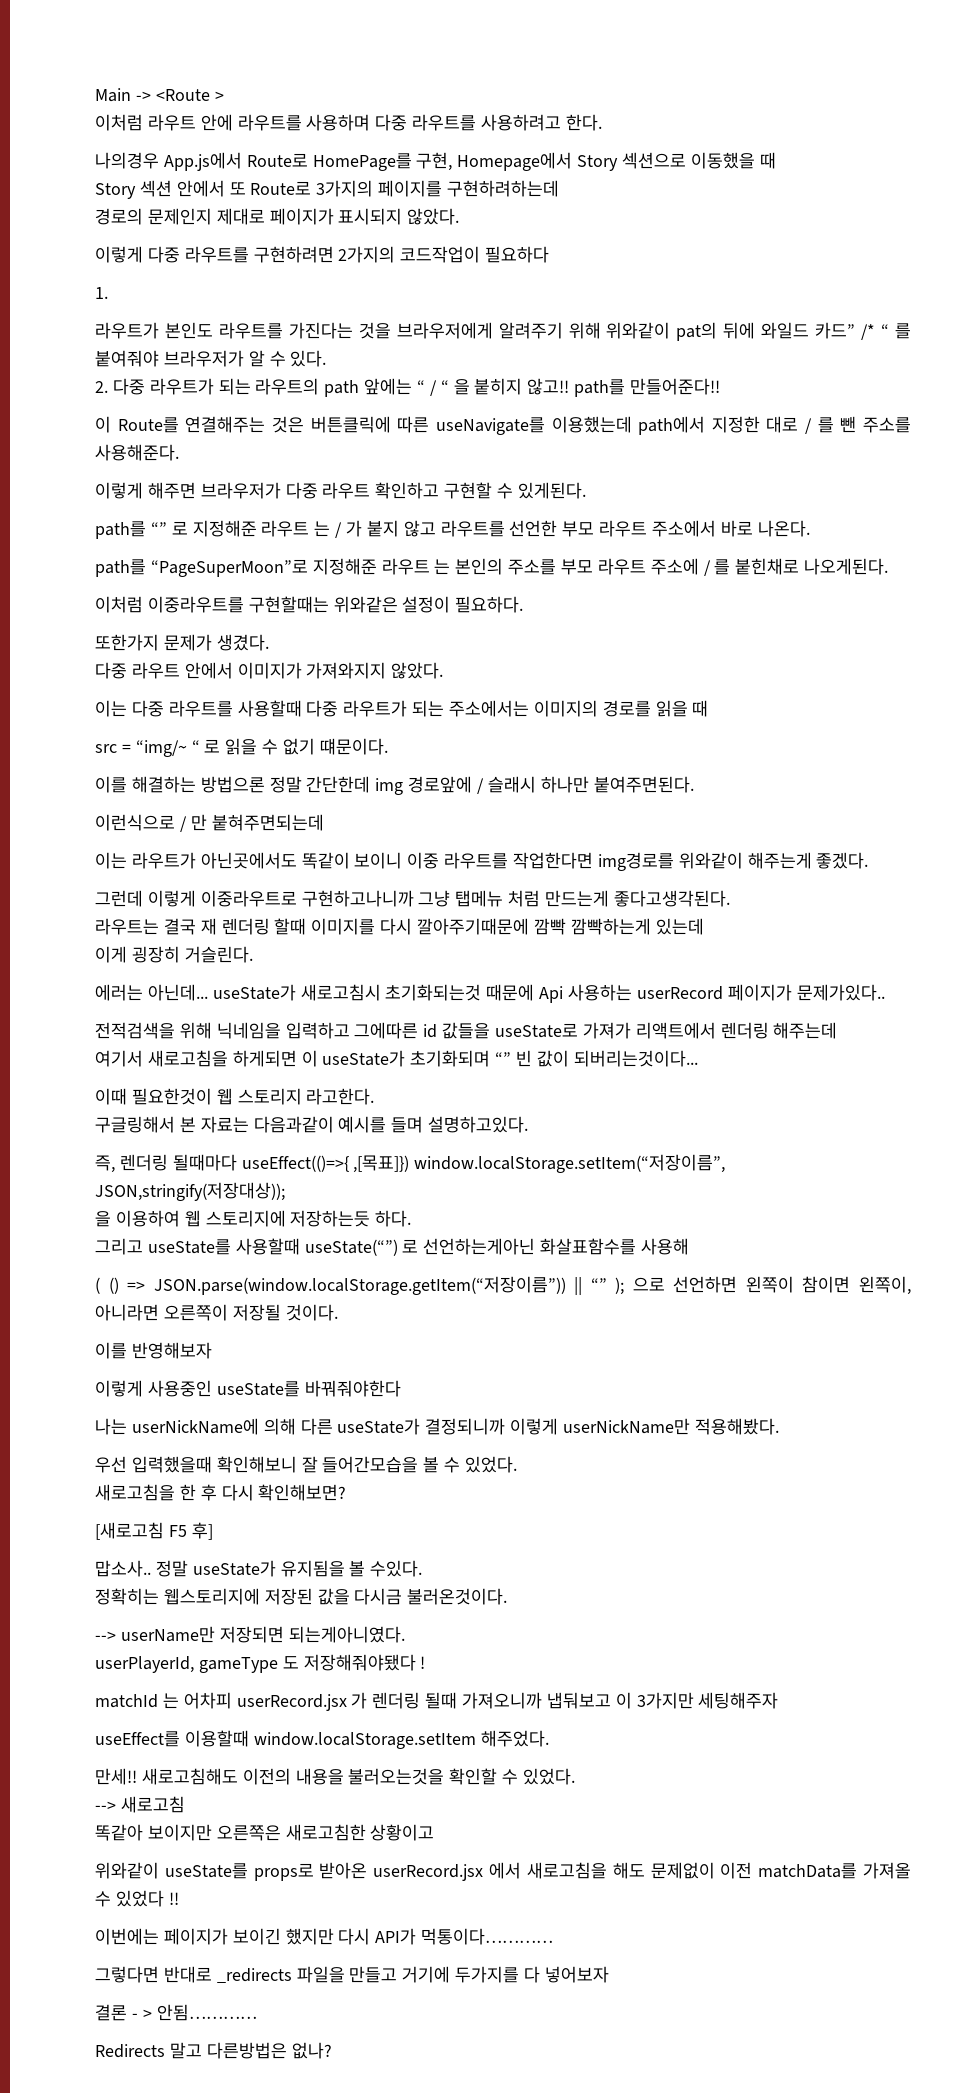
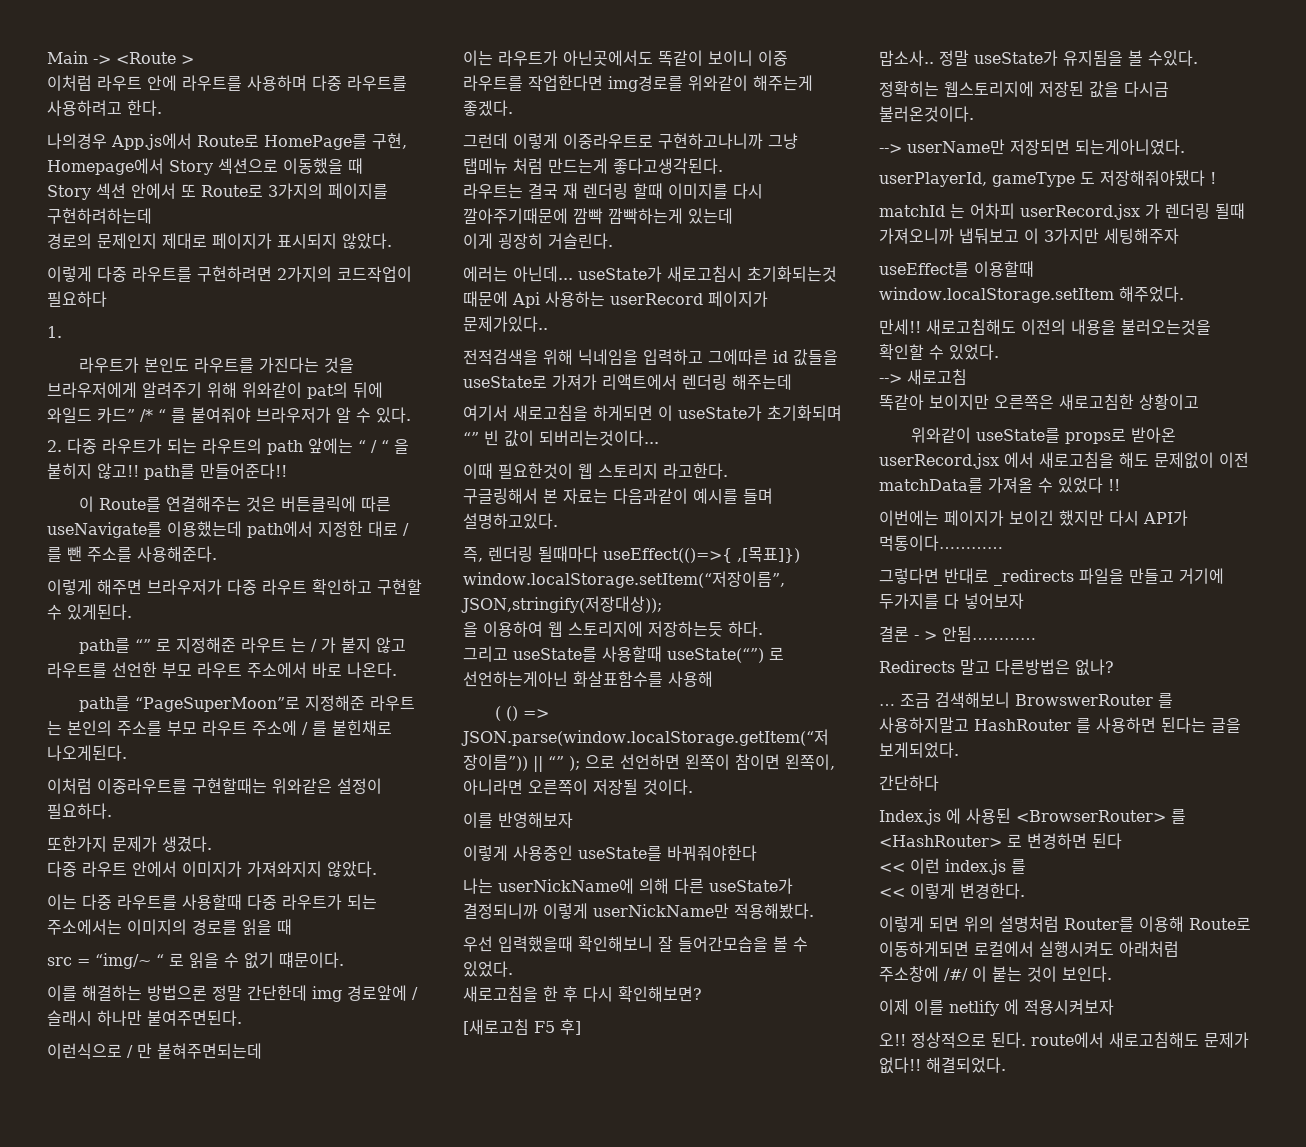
(332, 2050) none -> [879,692,1173,708] [879,717,1241,733] [879,742,959,758] [879,775,939,791] [879,808,1186,825] [879,833,1122,849] [879,858,1026,875] [879,883,1025,899] [879,916,1251,932] [879,941,1179,957] [879,966,1112,982] [879,999,1114,1016] [879,1032,1249,1048] [879,1057,1006,1074] // … 조금 검색해보니 BrowswerRouter 를 사용하지말고 HashRouter 를 사용하면 된다는 글을 보게되었다. // 간단하다 // Index.js 에 사용된 <BrowserRouter> 를 <HashRouter> 로 변경하면 된다 // << 이런 index.js 를 // << 이렇게 변경한다. // 이렇게 되면 위의 설명처럼 Router를 이용해 Route로 이동하게되면 로컬에서 실행시켜도 아래처럼 // 주소창에 /#/ 이 붙는 것이 보인다. // 이제 이를 netlify 에 적용시켜보자 // 오!! 정상적으로 된다. route에서 새로고침해도 문제가 없다!! 해결되었다.

